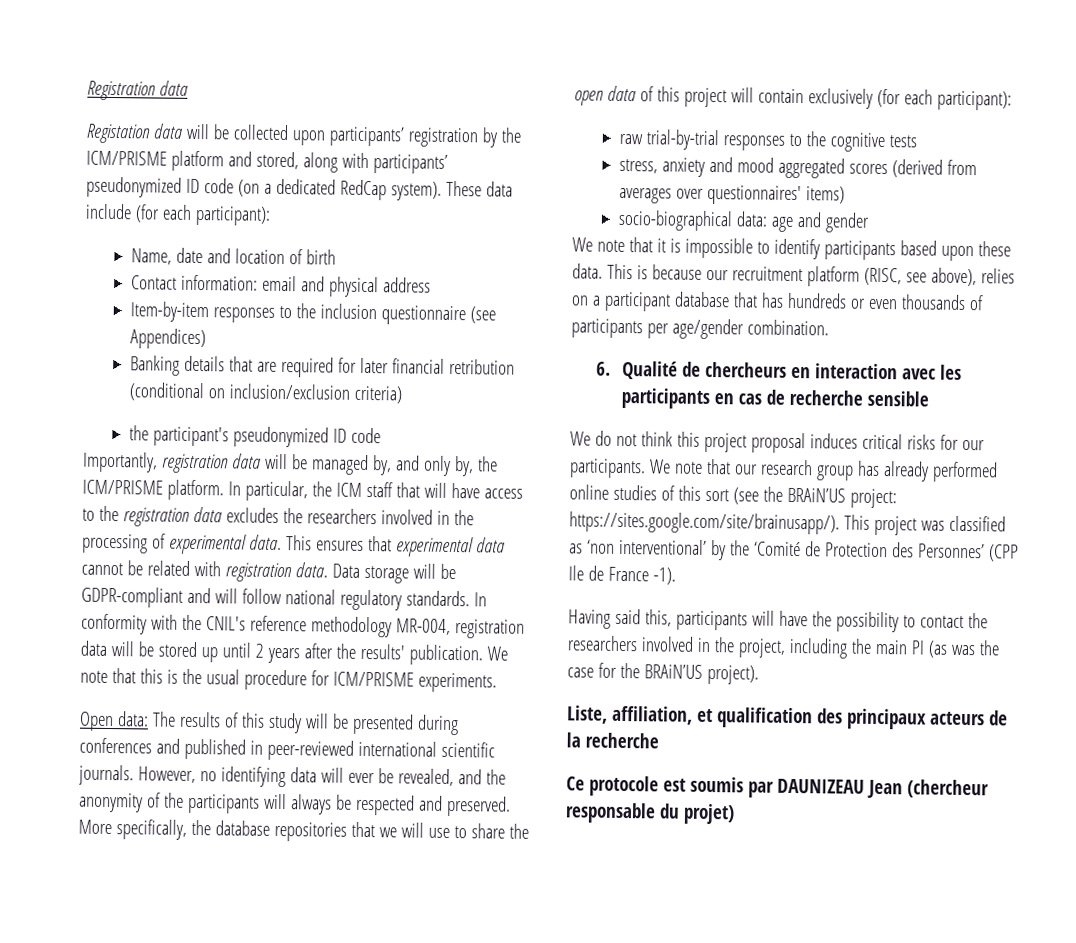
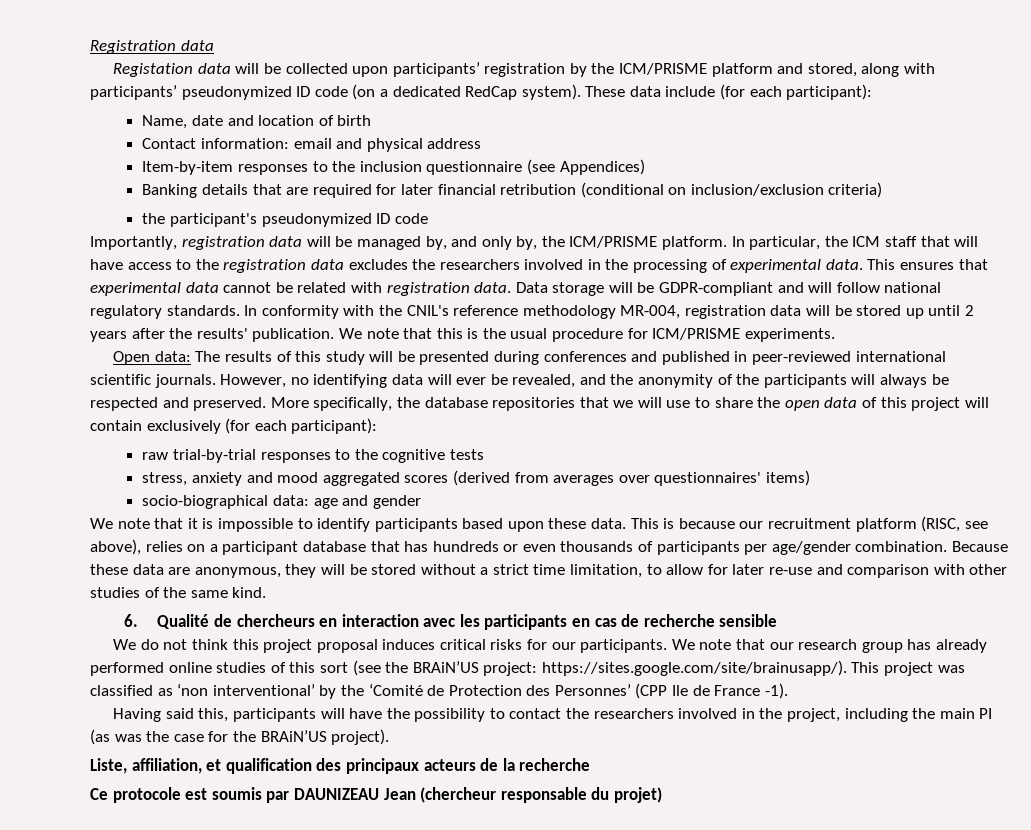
(829, 327) none -> [952,541,1009,552] [90,564,1008,578] [90,587,267,598] Because these data are anonymous, they will be stored without a strict time limitation, to allow for later re-use and comparison with other studies of the same kind.

